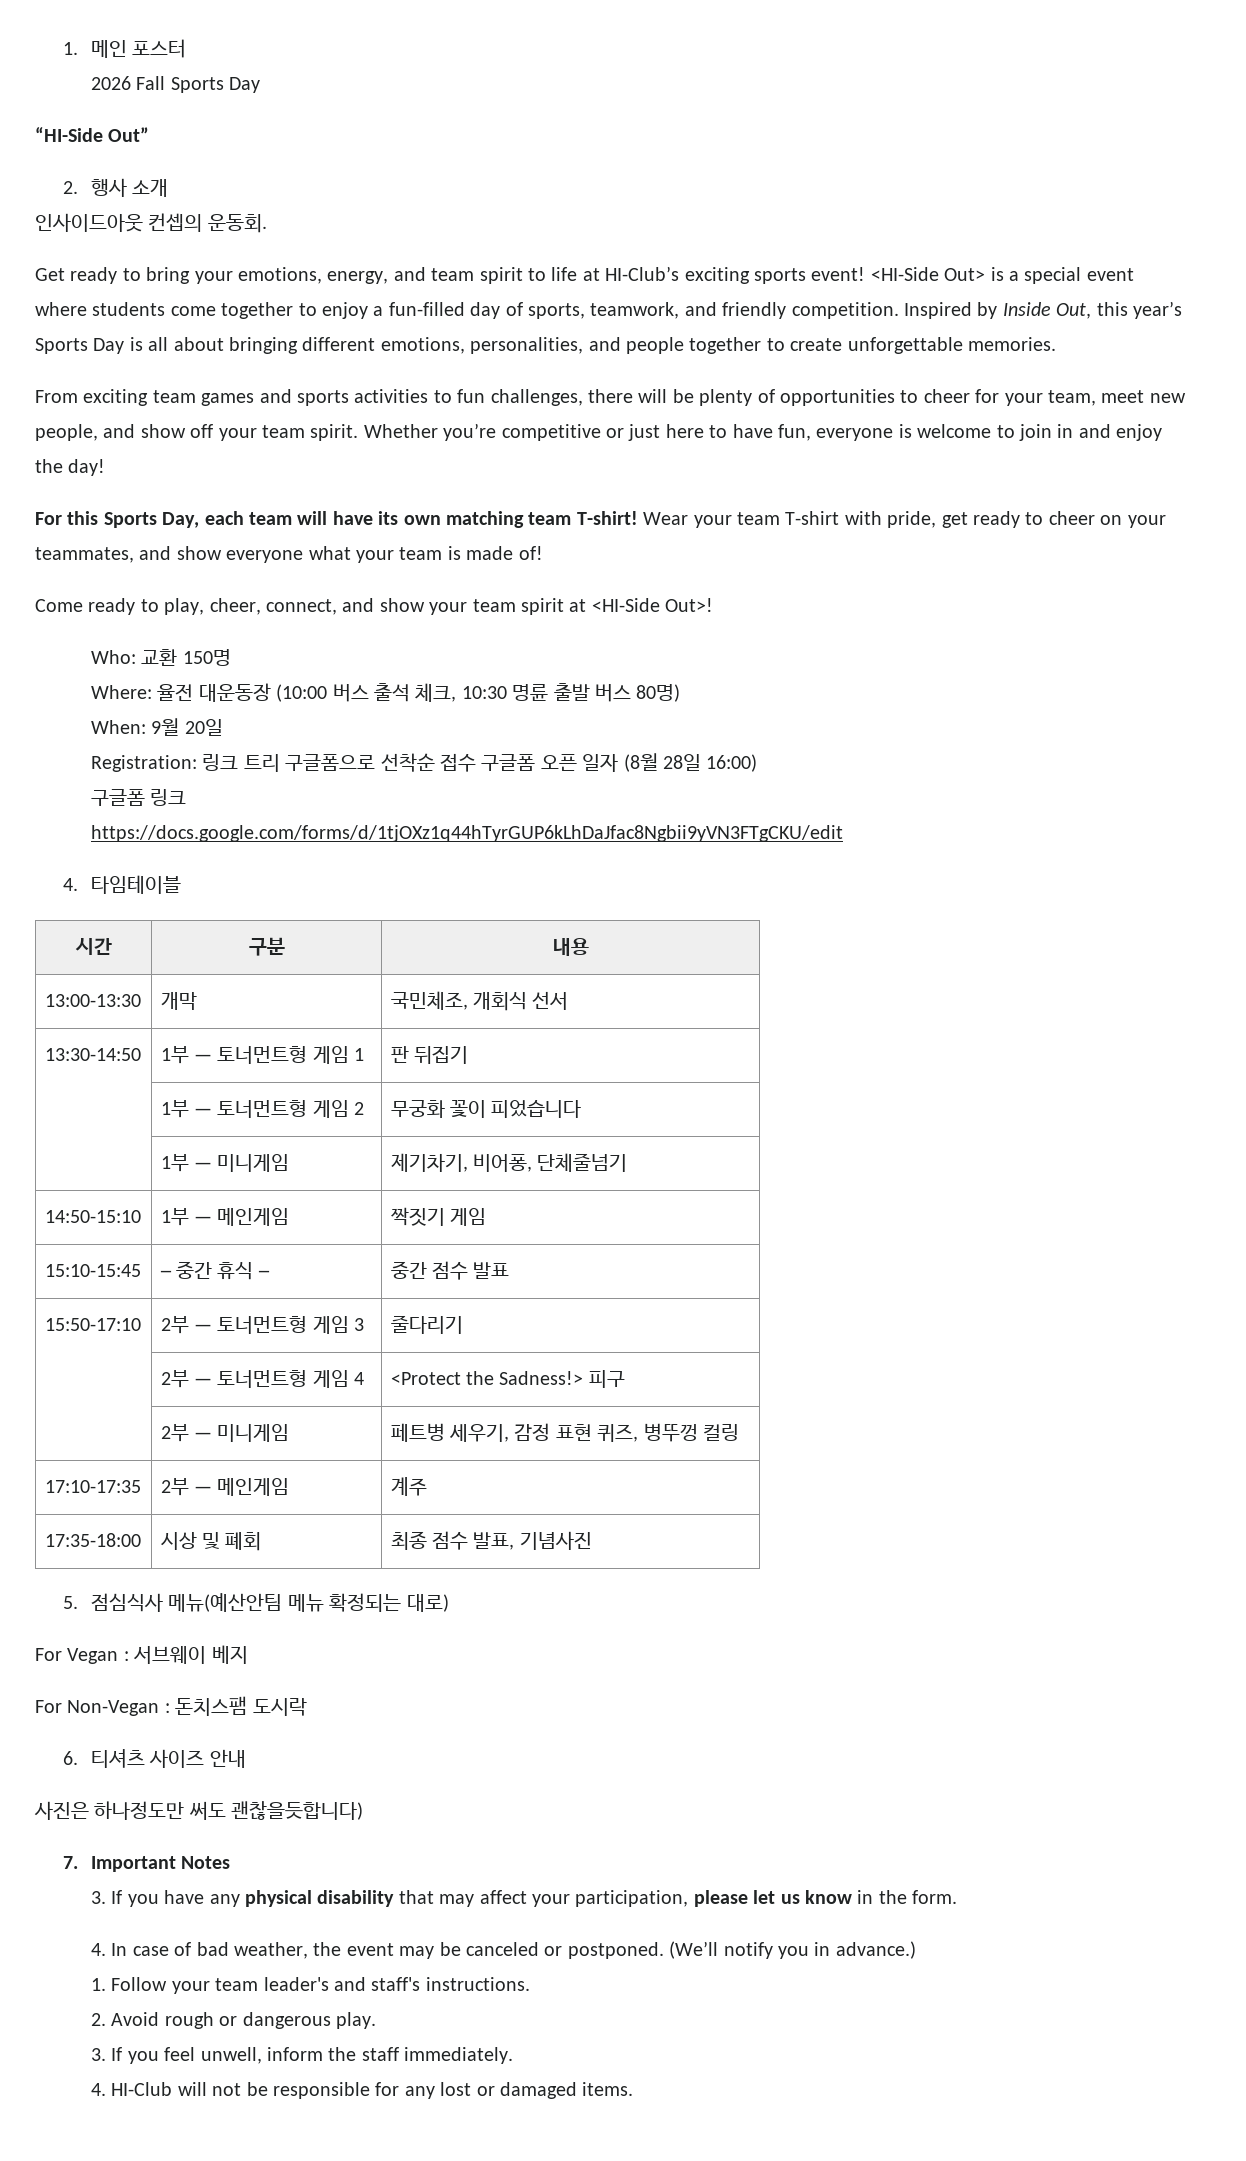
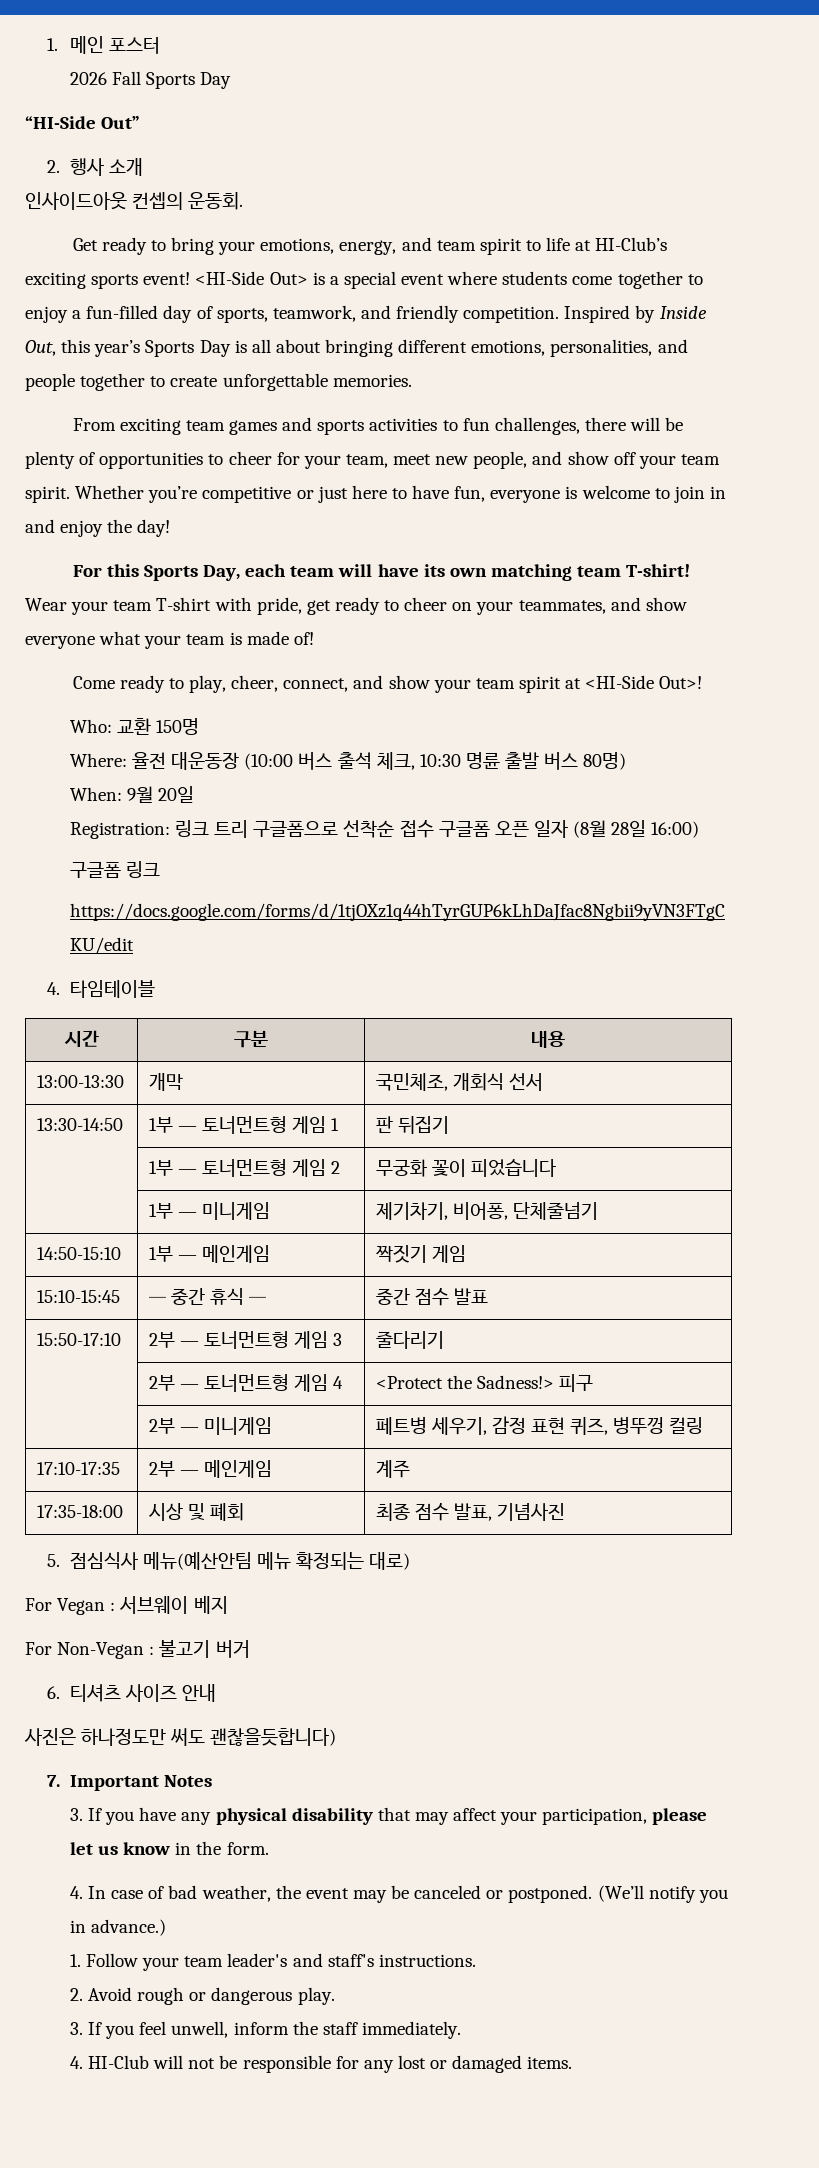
[175,1696,307,1716] 돈치스팸 도시락 -> [159,1640,250,1658] 불고기 버거

